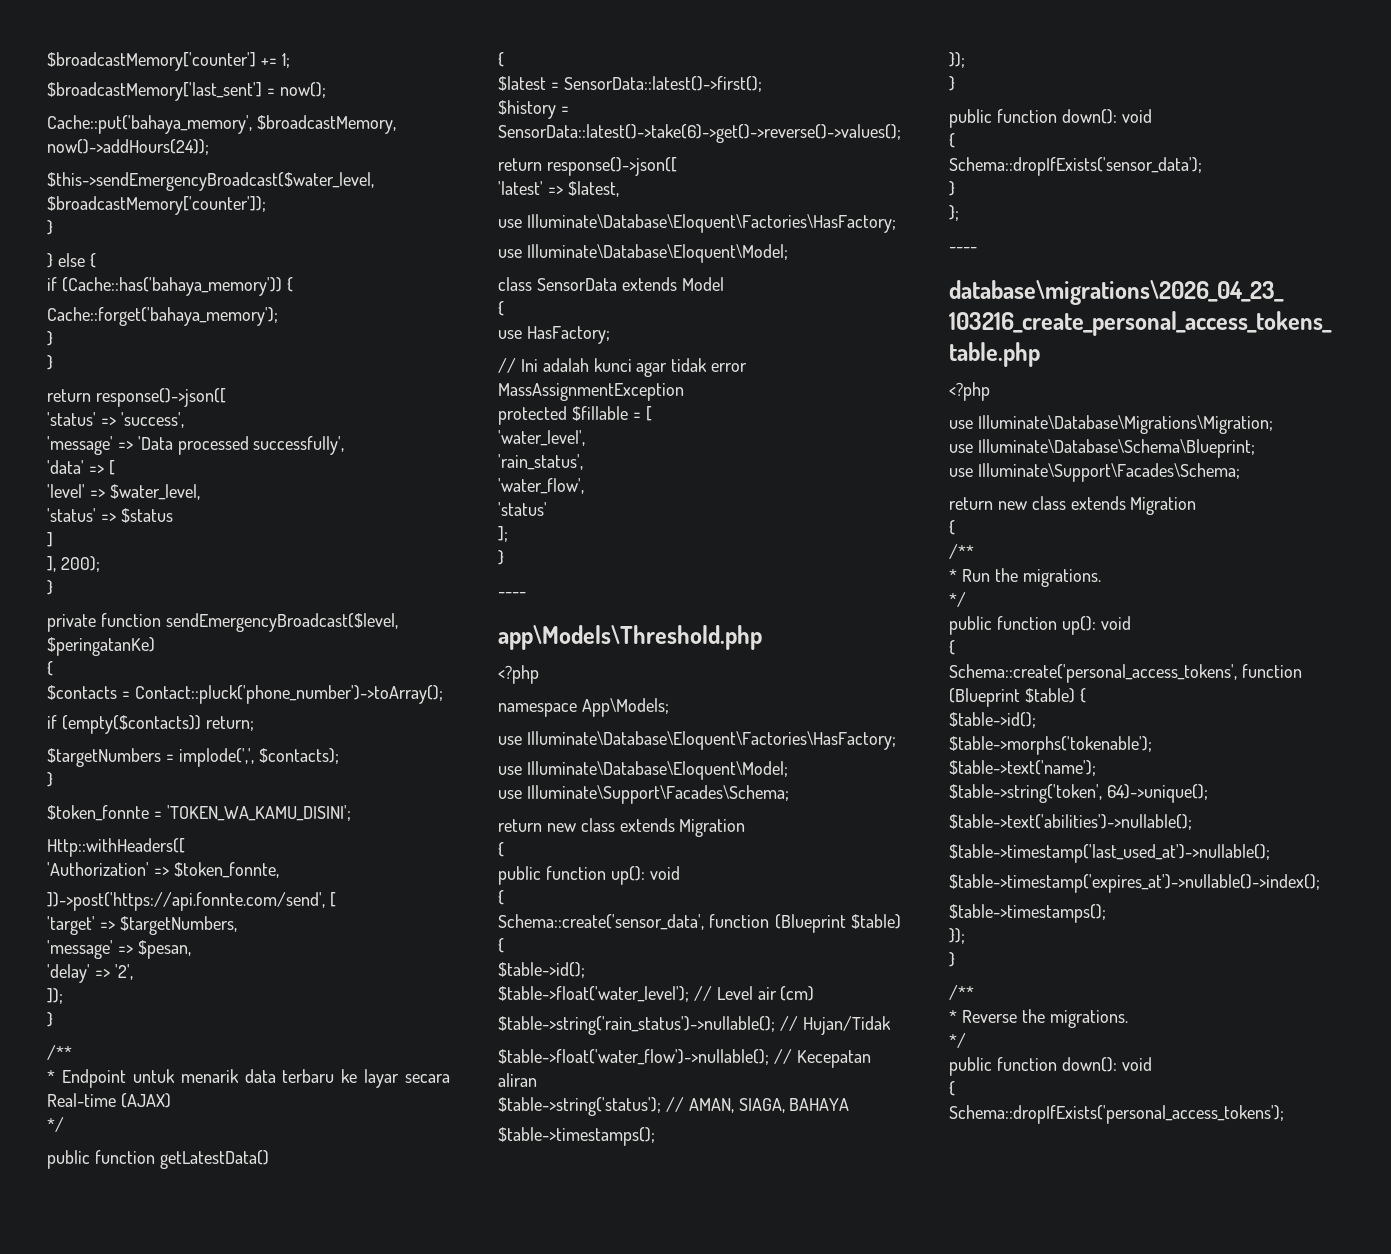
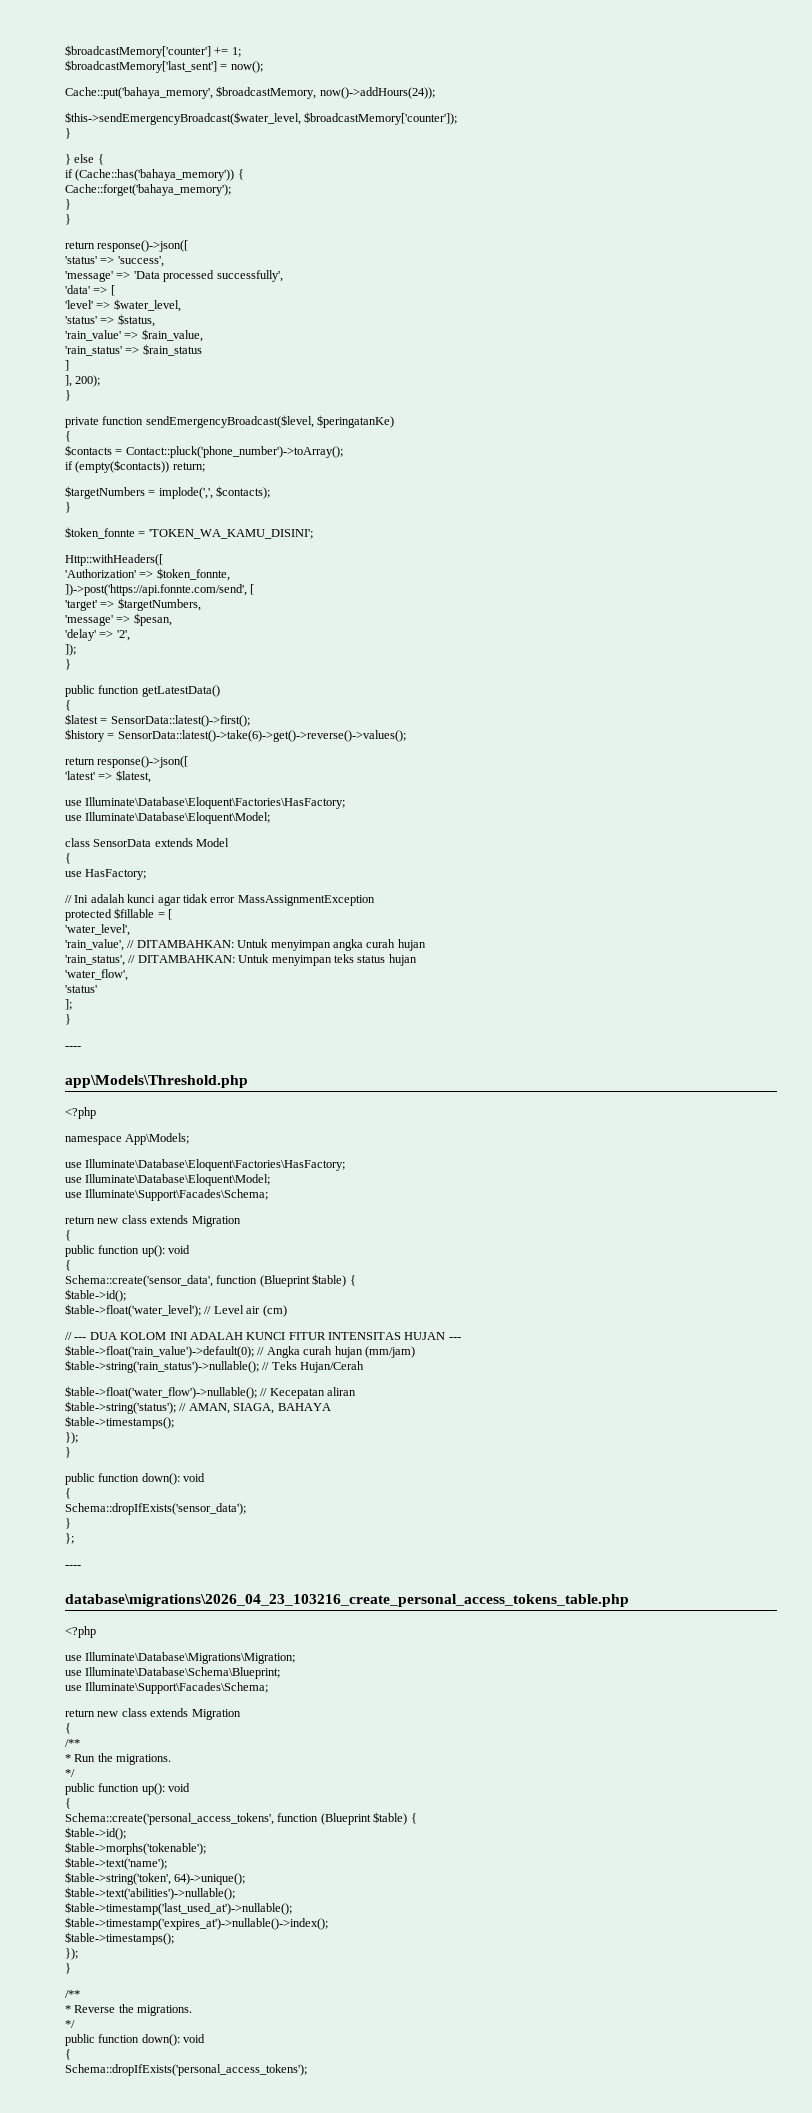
[120,508,173,523] $status -> [117,314,155,327] [65,329,203,342] [65,344,202,356] $status, // 'rain_value' => $rain_value, // 'rain_status' => $rain_status
[47,1045,72,1060] [47,1069,450,1088] [47,1093,171,1108] [47,1117,64,1132] // /** // * Endpoint untuk menarik data terbaru ke layar secara Real-time (AJAX) // */ -> (71, 664) none
[498,454,583,470] 'rain_status', -> [65,939,426,951] [65,954,417,966] 'rain_value', // DITAMBAHKAN: Untuk menyimpan angka curah hujan // 'rain_status', // DITAMBAHKAN: Untuk menyimpan teks status hujan
(815, 993) none -> [65,1332,461,1340] [65,1345,415,1358] // // --- DUA KOLOM INI ADALAH KUNCI FITUR INTENSITAS HUJAN --- // $table->float('rain_value')->default(0); // Angka curah hujan (mm/jam)
[802,1016,891,1035] Hujan/Tidak -> [271,1361,365,1373] Teks Hujan/Cerah

